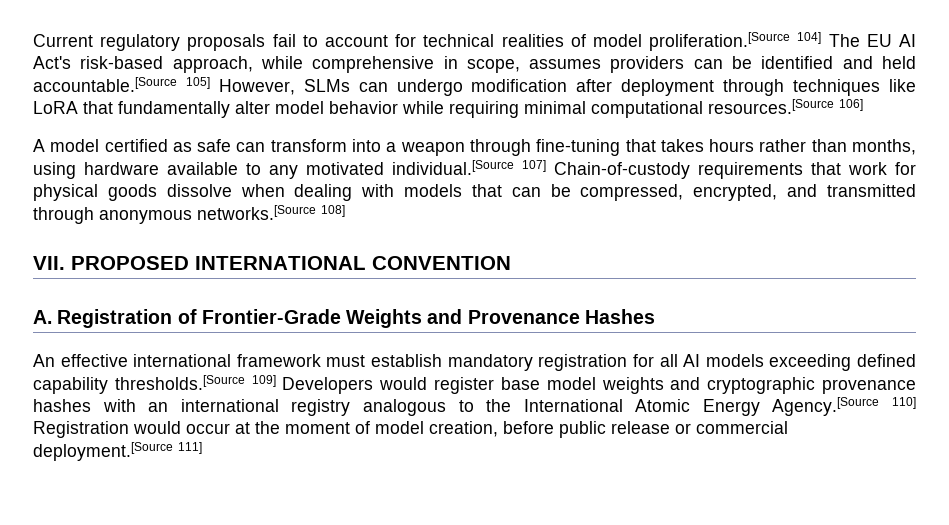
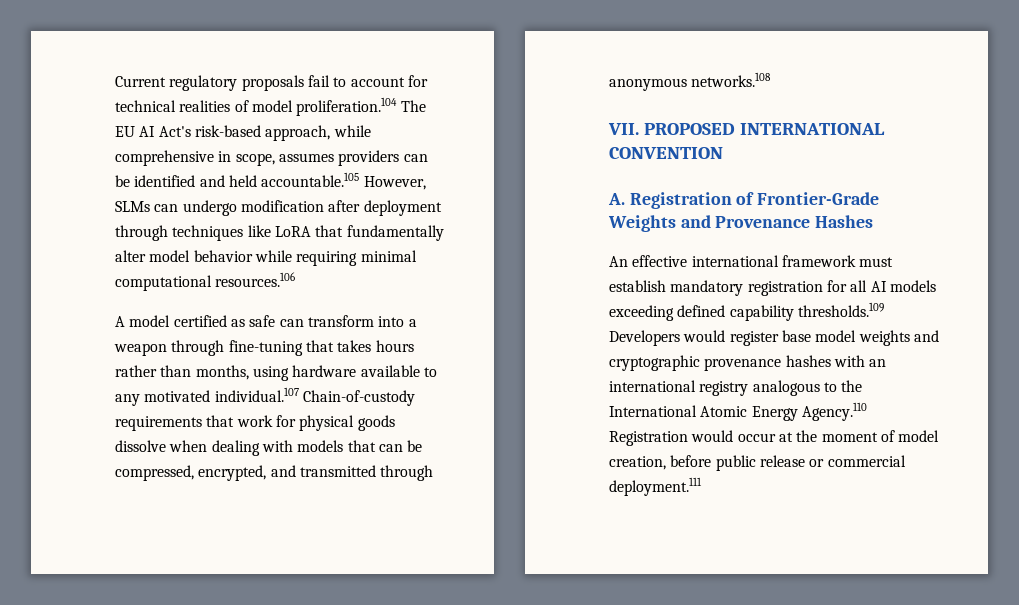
[649,32,822,51] proliferation.[Source 104] -> [296,97,398,116] proliferation.104
[33,77,210,92] accountable.[Source 105] -> [261,172,360,187] accountable.105
[708,99,863,114] resources.[Source 106] -> [215,272,296,287] resources.106
[392,160,546,175] individual.[Source 107] -> [214,387,299,402] individual.107
[197,205,345,220] networks.[Source 108] -> [691,72,772,87] networks.108
[114,375,276,390] thresholds.[Source 109] -> [797,302,884,317] thresholds.109
[772,397,916,416] Agency.[Source 110] -> [801,402,867,421] Agency.110
[33,442,202,461] deployment.[Source 111] -> [609,477,702,496] deployment.111

